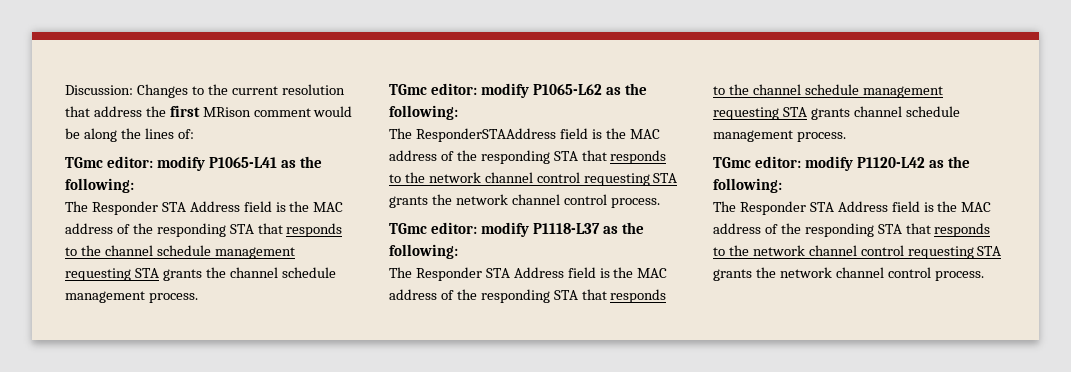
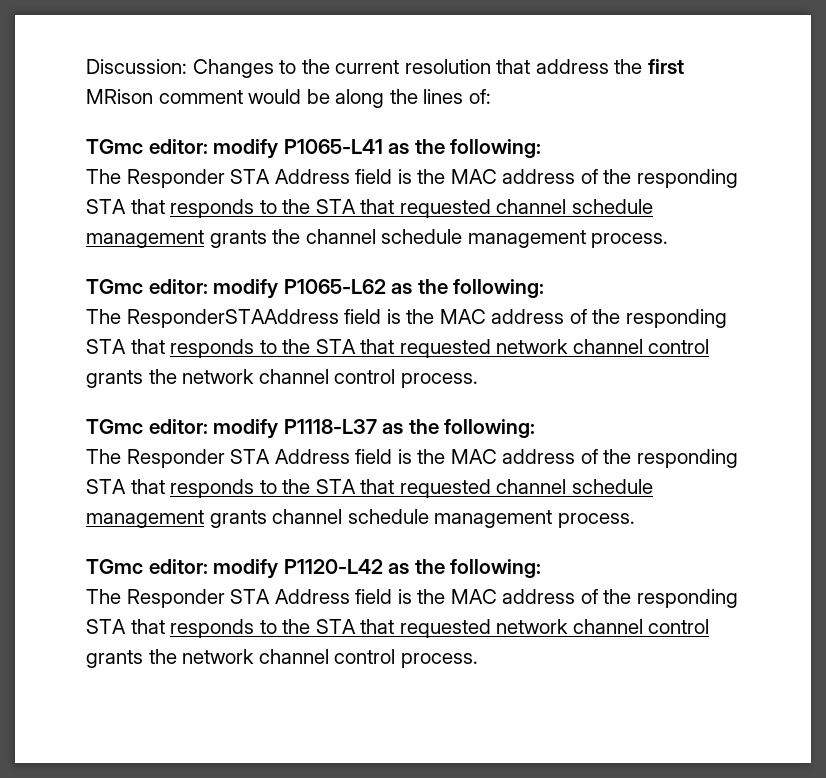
[104,245,295,259] [65,268,159,281] channel schedule management requesting STA -> [315,199,653,218] [86,230,204,248] STA that requested channel schedule management
[428,172,678,186] network channel control requesting STA -> [315,339,710,358] STA that requested network channel control
[752,84,943,98] [713,107,807,120] channel schedule management requesting STA -> [315,479,653,498] [86,510,204,528] STA that requested channel schedule management
[752,245,1002,259] network channel control requesting STA -> [315,619,710,638] STA that requested network channel control

